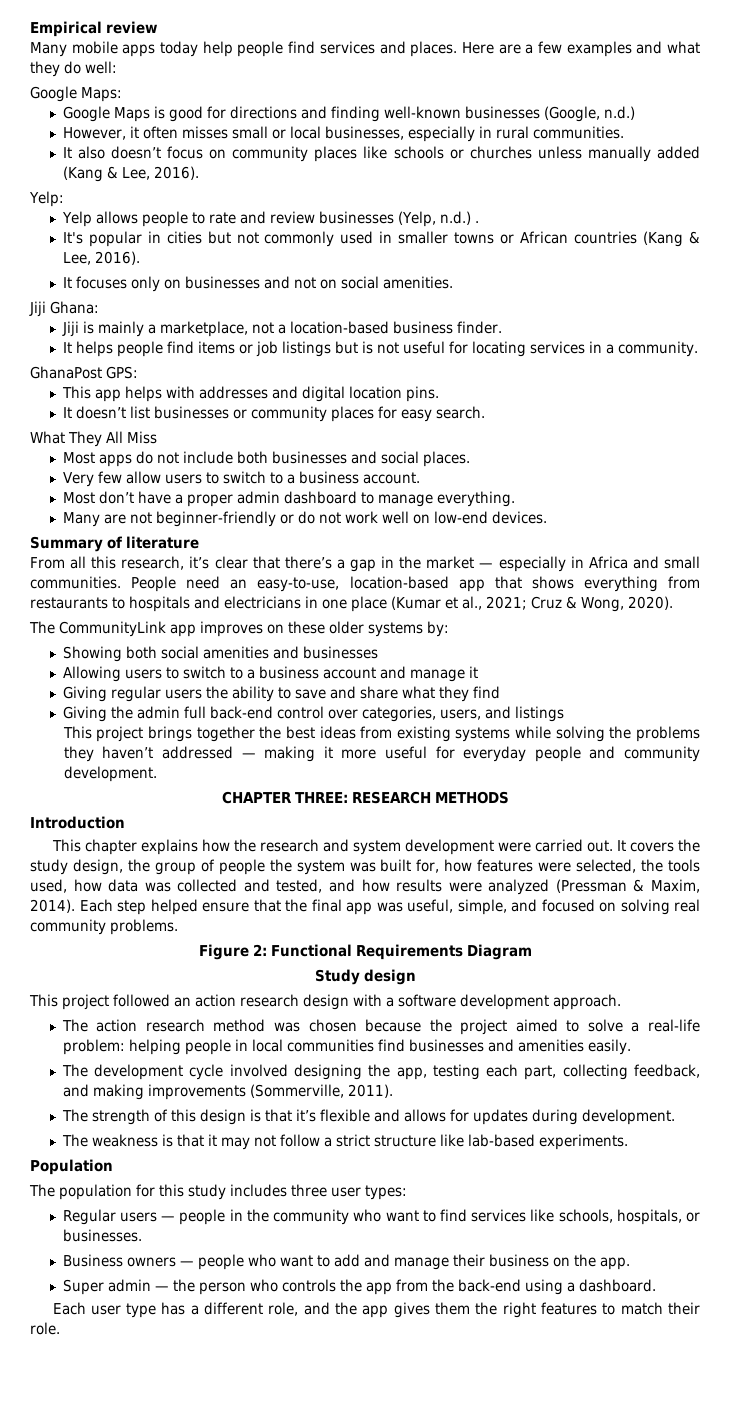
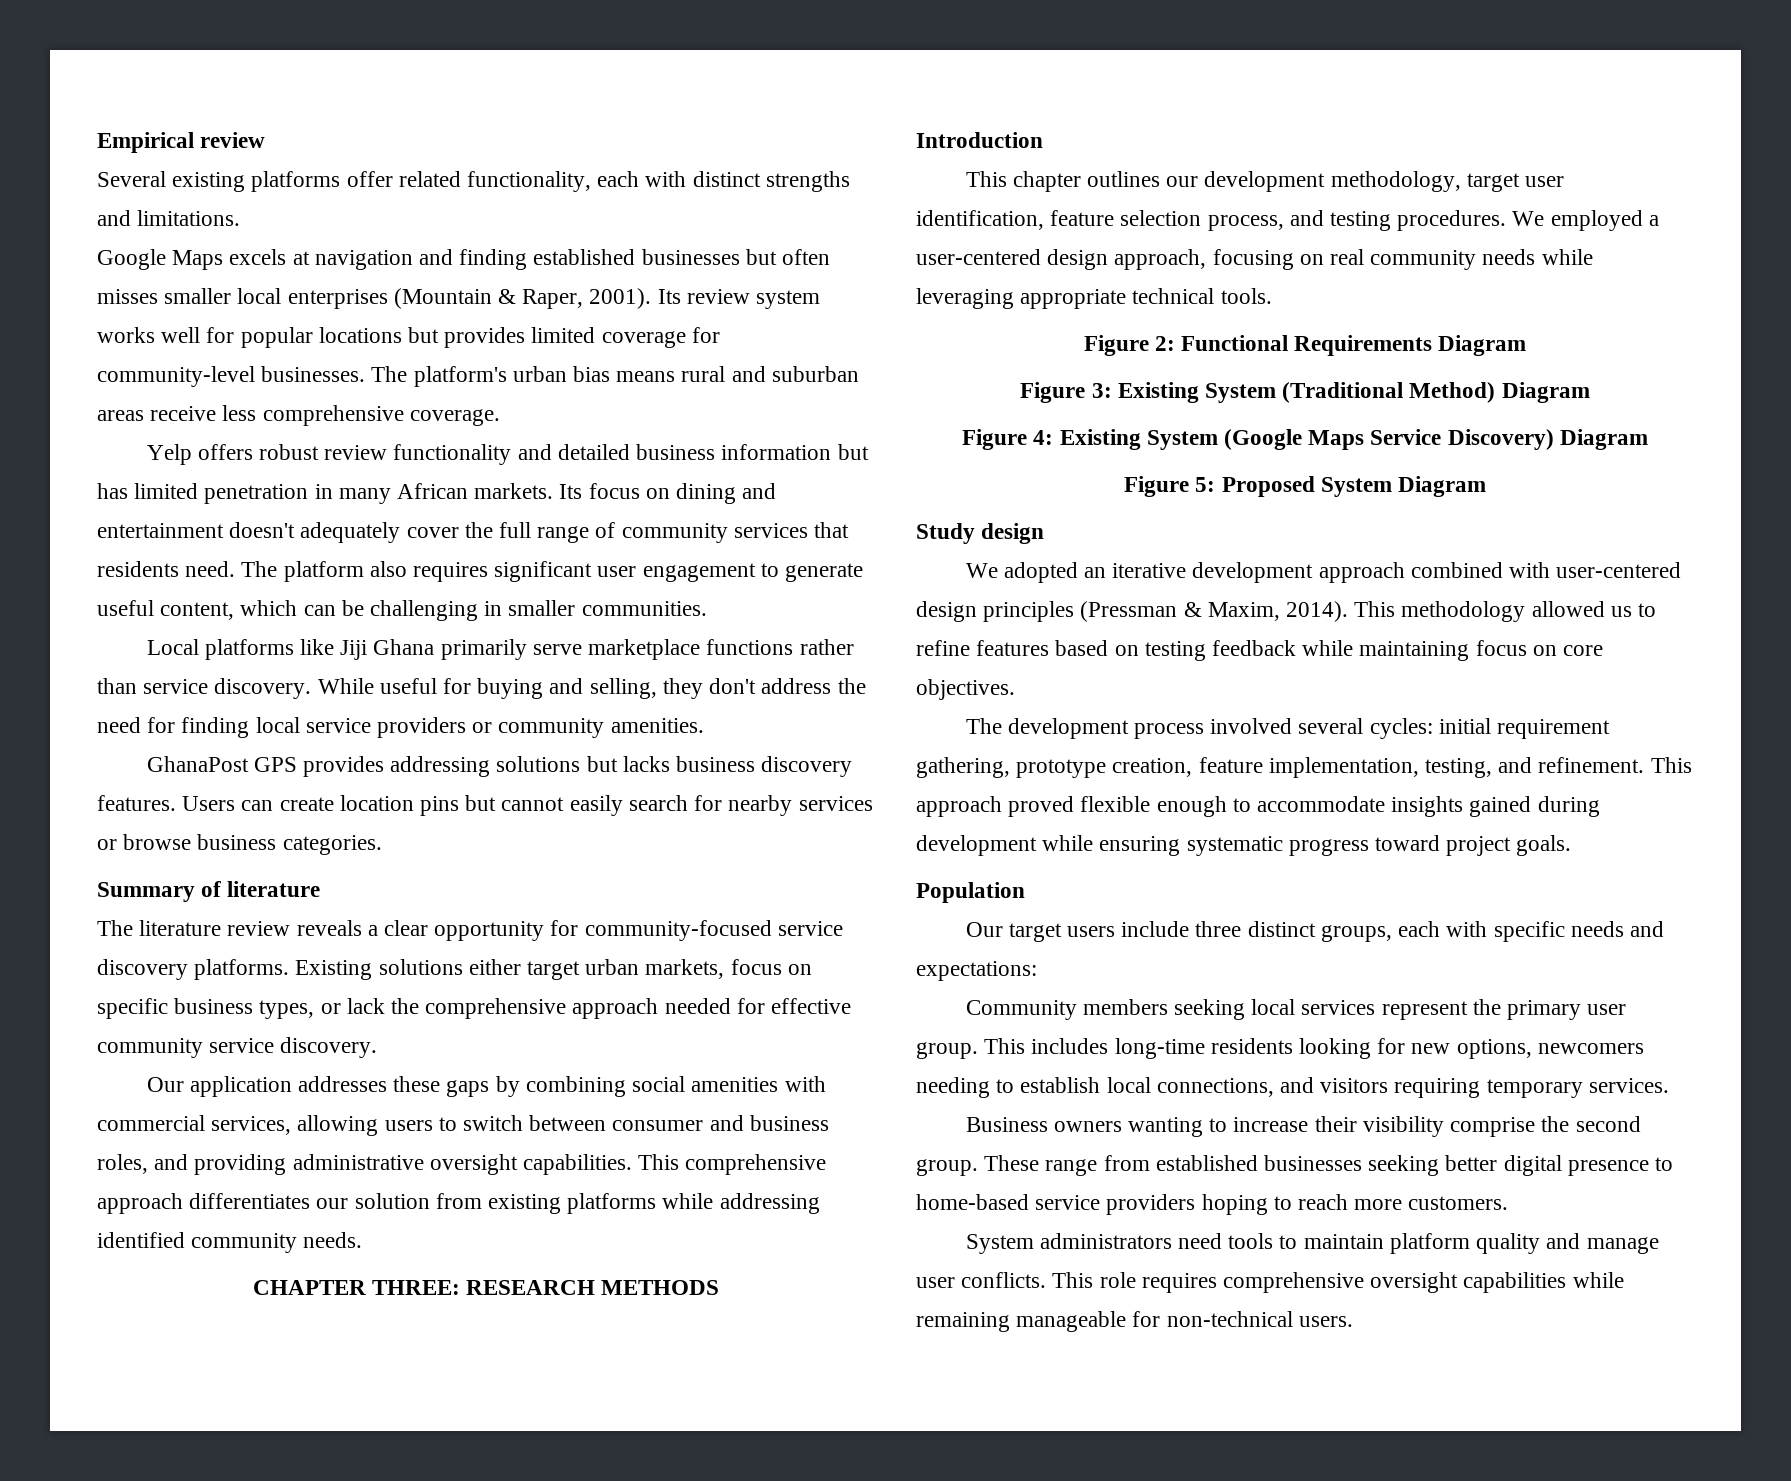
[30,41,700,57] [30,61,117,77] [30,86,122,102] [62,106,635,122] [62,126,624,142] [62,146,701,162] [62,166,199,182] [29,191,64,207] [61,211,479,227] [62,231,701,247] [62,251,140,265] [62,276,453,292] [29,301,99,317] [61,321,502,337] [62,341,698,357] [30,366,138,379] [61,386,439,402] [62,406,485,422] [30,431,157,447] [62,451,470,467] [62,471,420,487] [62,491,515,507] [62,511,547,527] [30,536,199,552] [30,556,700,572] [30,576,701,592] [30,596,673,612] [29,621,449,637] [62,646,378,662] [62,666,478,682] [62,686,500,702] [62,706,564,722] [62,726,701,742] [63,746,701,762] [63,766,157,782] Many mobile apps today help people find services and places. Here are a few examples and what they do well: // Google Maps: // Google Maps is good for directions and finding well-known businesses (Google, n.d.) // However, it often misses small or local businesses, especially in rural communities. // It also doesn’t focus on community places like schools or churches unless manually added (Kang & Lee, 2016). // Yelp: // Yelp allows people to rate and review businesses (Yelp, n.d.) . // It's popular in cities but not commonly used in smaller towns or African countries (Kang & Lee, 2016). // It focuses only on businesses and not on social amenities. // Jiji Ghana: // Jiji is mainly a marketplace, not a location-based business finder. // It helps people find items or job listings but is not useful for locating services in a community. // GhanaPost GPS: // This app helps with addresses and digital location pins. // It doesn’t list businesses or community places for easy search. // What They All Miss // Most apps do not include both businesses and social places. // Very few allow users to switch to a business account. // Most don’t have a proper admin dashboard to manage everything. // Many are not beginner-friendly or do not work well on low-end devices. // Summary of literature // From all this research, it’s clear that there’s a gap in the market — especially in Africa and small communities. People need an easy-to-use, location-based app that shows everything from restaurants to hospitals and electricians in one place (Kumar et al., 2021; Cruz & Wong, 2020). // The CommunityLink app improves on these older systems by: // Showing both social amenities and businesses // Allowing users to switch to a business account and manage it // Giving regular users the ability to save and share what they find // Giving the admin full back-end control over categories, users, and listings // This project brings together the best ideas from existing systems while solving the problems they haven’t addressed — making it more useful for everyday people and community development. -> [97,171,850,192] [97,210,241,226] [97,249,831,270] [97,288,821,309] [97,327,720,348] [97,366,859,387] [97,405,500,426] [146,444,869,465] [97,483,777,504] [97,522,850,543] [97,561,864,582] [97,600,707,621] [146,639,854,660] [97,678,866,699] [97,717,704,738] [146,756,853,777] [97,795,873,816] [97,834,382,855] [97,881,321,902] [97,920,843,941] [97,959,812,980] [97,998,852,1019] [97,1037,378,1058] [146,1076,826,1097] [97,1115,829,1136] [97,1154,827,1175] [97,1193,820,1214] [97,1232,363,1253] Several existing platforms offer related functionality, each with distinct strengths and limitations. // Google Maps excels at navigation and finding established businesses but often misses smaller local enterprises (Mountain & Raper, 2001). Its review system works well for popular locations but provides limited coverage for community-level businesses. The platform's urban bias means rural and suburban areas receive less comprehensive coverage. // Yelp offers robust review functionality and detailed business information but has limited penetration in many African markets. Its focus on dining and entertainment doesn't adequately cover the full range of community services that residents need. The platform also requires significant user engagement to generate useful content, which can be challenging in smaller communities. // Local platforms like Jiji Ghana primarily serve marketplace functions rather than service discovery. While useful for buying and selling, they don't address the need for finding local service providers or community amenities. // GhanaPost GPS provides addressing solutions but lacks business discovery features. Users can create location pins but cannot easily search for nearby services or browse business categories. // Summary of literature // The literature review reveals a clear opportunity for community-focused service discovery platforms. Existing solutions either target urban markets, focus on specific business types, or lack the comprehensive approach needed for effective community service discovery. // Our application addresses these gaps by combining social amenities with commercial services, allowing users to switch between consumer and business roles, and providing administrative oversight capabilities. This comprehensive approach differentiates our solution from existing platforms while addressing identified community needs.
[140,839,700,855] [30,859,700,875] [30,879,700,895] [30,899,700,915] [30,919,178,935] explains how the research and system development were carried out. It covers the study design, the group of people the system was built for, how features were selected, the tools used, how data was collected and tested, and how results were analyzed (Pressman & Maxim, 2014). Each step helped ensure that the final app was useful, simple, and focused on solving real community problems. -> [1087,171,1565,192] [916,210,1659,231] [916,249,1593,270] [916,288,1272,309] outlines our development methodology, target user identification, feature selection process, and testing procedures. We employed a user-centered design approach, focusing on real community needs while leveraging appropriate technical tools.
[314,969,416,985] [29,994,621,1010] [61,1019,701,1035] [62,1039,631,1055] [61,1064,700,1080] [62,1084,393,1100] [61,1109,675,1125] [61,1134,628,1150] [30,1159,113,1175] [29,1184,407,1200] [62,1209,700,1225] [62,1229,142,1242] [62,1254,630,1270] [62,1279,656,1295] [52,1302,701,1318] [30,1322,60,1335] Study design // This project followed an action research design with a software development approach. // The action research method was chosen because the project aimed to solve a real-life problem: helping people in local communities find businesses and amenities easily. // The development cycle involved designing the app, testing each part, collecting feedback, and making improvements (Sommerville, 2011). // The strength of this design is that it’s flexible and allows for updates during development. // The weakness is that it may not follow a strict structure like lab-based experiments. // Population // The population for this study includes three user types: // Regular users — people in the community who want to find services like schools, hospitals, or businesses. // Business owners — people who want to add and manage their business on the app. // Super admin — the person who controls the app from the back-end using a dashboard. // Each user type has a different role, and the app gives them the right features to match their role. -> [1020,382,1590,403] [962,429,1648,450] [1124,476,1486,497] [916,523,1045,544] [965,562,1682,583] [916,601,1657,622] [916,640,1604,661] [916,679,1015,700] [965,718,1611,739] [916,757,1692,778] [916,796,1600,817] [916,835,1572,856] [916,882,1025,903] [965,921,1664,942] [916,961,1037,981] [965,999,1627,1020] [916,1038,1644,1059] [916,1077,1669,1098] [965,1116,1641,1137] [916,1155,1674,1176] [916,1194,1509,1215] [965,1233,1659,1254] [916,1272,1624,1293] [916,1311,1353,1332] Figure 3: Existing System (Traditional Method) Diagram // Figure 4: Existing System (Google Maps Service Discovery) Diagram // Figure 5: Proposed System Diagram // Study design // We adopted an iterative development approach combined with user-centered design principles (Pressman & Maxim, 2014). This methodology allowed us to refine features based on testing feedback while maintaining focus on core objectives. // The development process involved several cycles: initial requirement gathering, prototype creation, feature implementation, testing, and refinement. This approach proved flexible enough to accommodate insights gained during development while ensuring systematic progress toward project goals. // Population // Our target users include three distinct groups, each with specific needs and expectations: // Community members seeking local services represent the primary user group. This includes long-time residents looking for new options, newcomers needing to establish local connections, and visitors requiring temporary services. // Business owners wanting to increase their visibility comprise the second group. These range from established businesses seeking better digital presence to home-based service providers hoping to reach more customers. // System administrators need tools to maintain platform quality and manage user conflicts. This role requires comprehensive oversight capabilities while remaining manageable for non-technical users.

